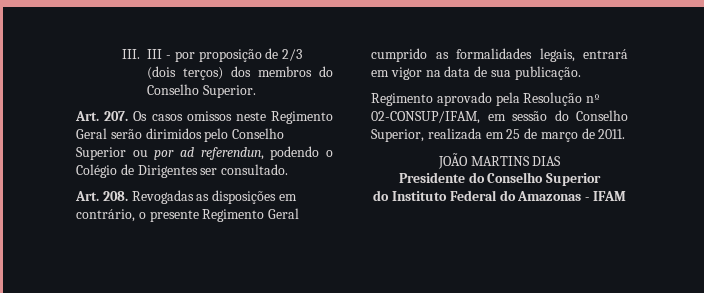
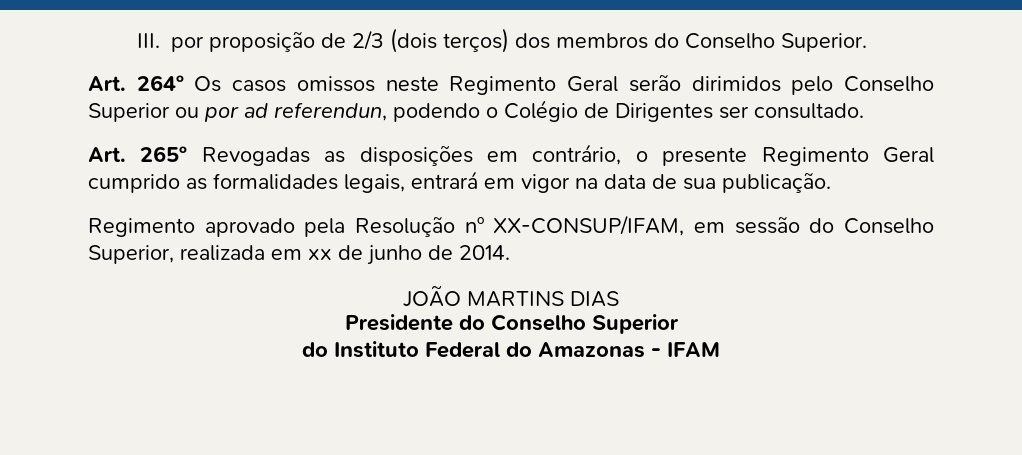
[147,49,171,59] III - -> (160, 40) none
[104,111,129,121] 207. -> [136,75,184,91] 264º
[102,191,128,201] 208. -> [140,146,188,162] 265º
[371,111,480,124] 02-CONSUP/IFAM, -> [493,215,685,236] XX-CONSUP/IFAM,
[506,128,626,142] 25 de março de 2011. -> [308,245,510,265] xx de junho de 2014.

